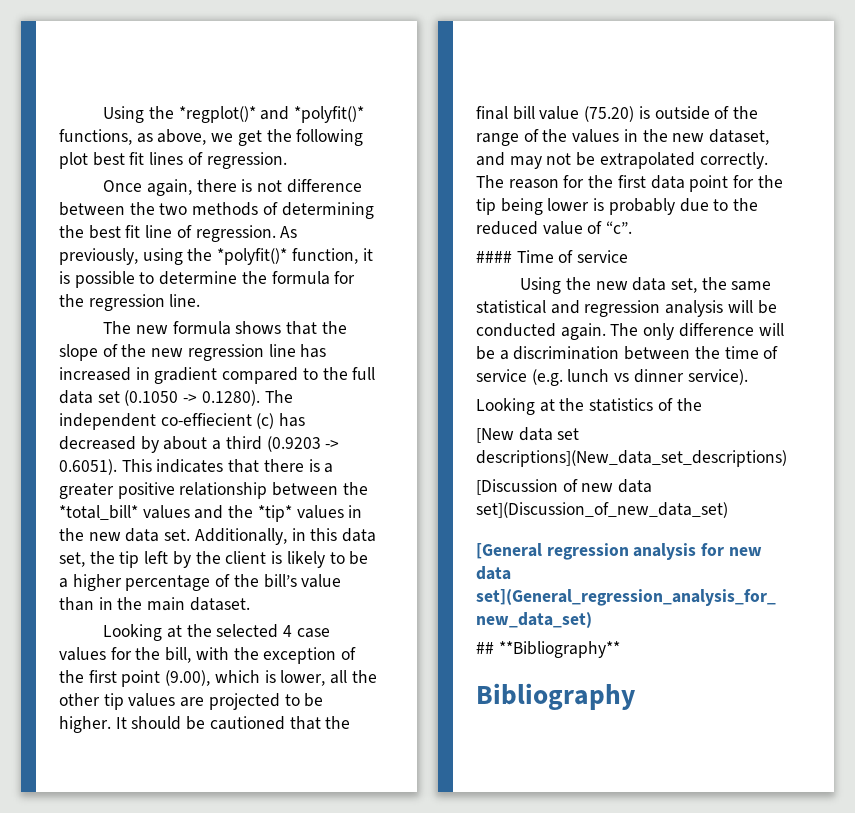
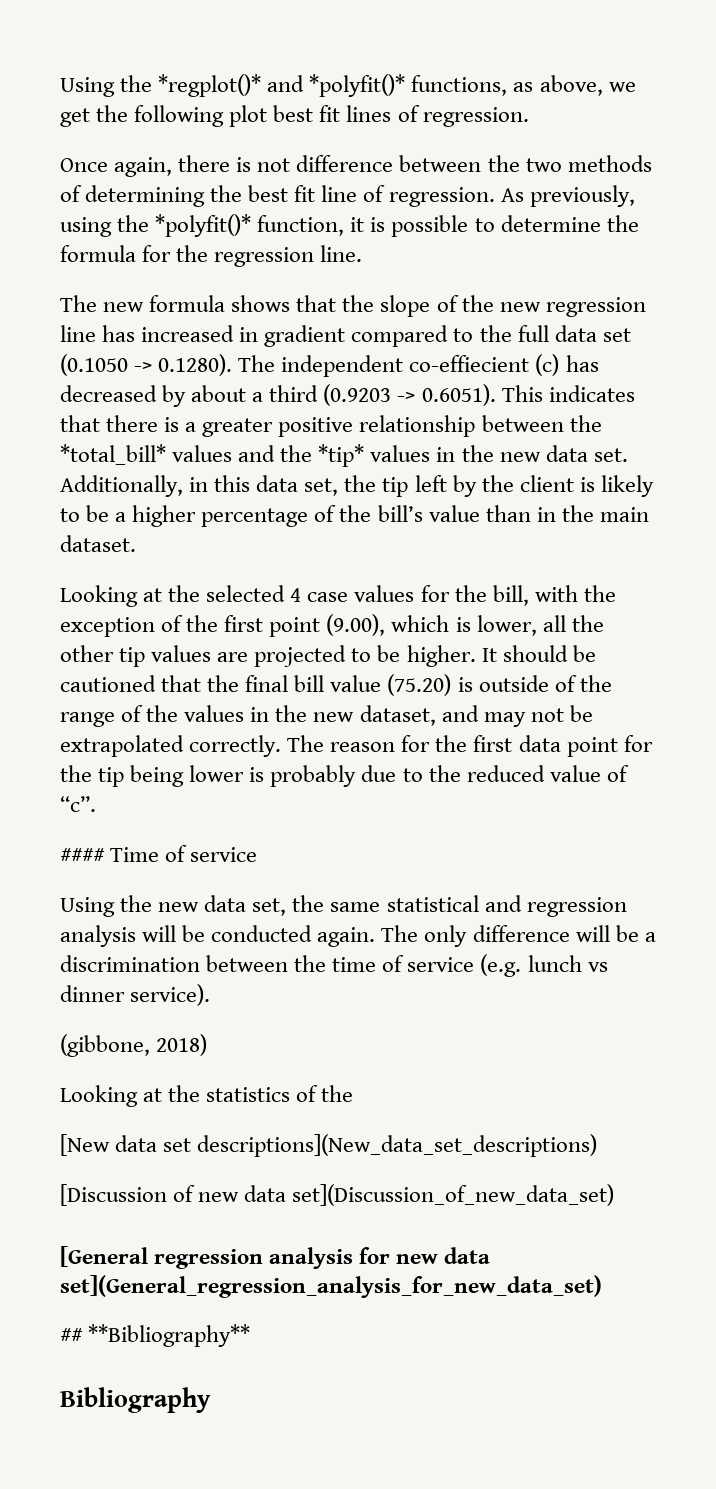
(748, 377) none -> [60,1034,208,1057] // (gibbone, 2018)

